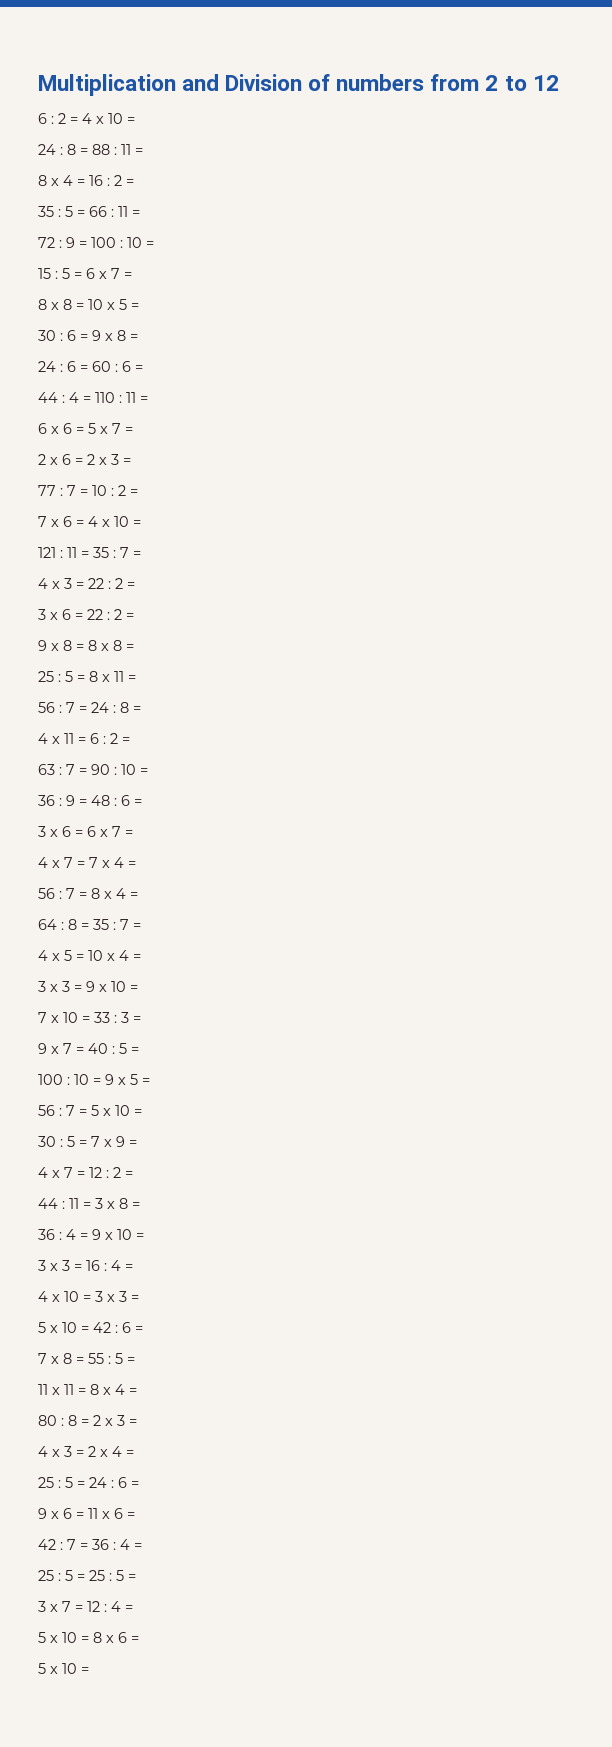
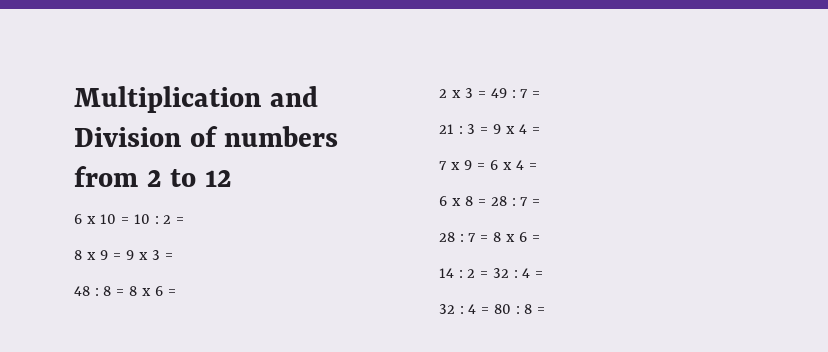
[51,113,135,124] [38,144,143,155] [38,175,134,186] [38,206,140,217] [38,237,154,248] [38,268,132,279] [38,299,139,310] [38,330,138,341] [38,361,143,372] [38,392,148,403] [38,423,133,434] [38,454,131,465] [38,485,138,496] [38,516,141,527] [38,547,141,558] [38,578,135,589] [38,609,134,620] [38,640,134,651] [38,671,136,682] [38,702,141,713] [38,733,130,744] [38,764,148,775] [38,795,142,806] [38,826,133,837] [38,857,136,868] [38,888,138,899] [38,919,141,930] [38,950,141,961] [38,981,138,992] [38,1012,141,1023] [38,1043,139,1054] [38,1074,150,1085] [38,1105,142,1116] [38,1136,137,1147] [38,1167,133,1178] [38,1198,140,1209] [38,1229,144,1240] [38,1260,133,1271] [38,1291,139,1302] [38,1322,143,1333] [38,1353,135,1364] [38,1384,137,1395] [38,1415,137,1426] [38,1446,134,1457] [38,1477,139,1488] [38,1508,135,1519] [38,1539,142,1550] [38,1570,136,1581] [38,1601,133,1612] [38,1632,139,1643] [38,1663,77,1674] : 2 = 4 x 10 = // 24 : 8 = 88 : 11 = // 8 x 4 = 16 : 2 = // 35 : 5 = 66 : 11 = // 72 : 9 = 100 : 10 = // 15 : 5 = 6 x 7 = // 8 x 8 = 10 x 5 = // 30 : 6 = 9 x 8 = // 24 : 6 = 60 : 6 = // 44 : 4 = 110 : 11 = // 6 x 6 = 5 x 7 = // 2 x 6 = 2 x 3 = // 77 : 7 = 10 : 2 = // 7 x 6 = 4 x 10 = // 121 : 11 = 35 : 7 = // 4 x 3 = 22 : 2 = // 3 x 6 = 22 : 2 = // 9 x 8 = 8 x 8 = // 25 : 5 = 8 x 11 = // 56 : 7 = 24 : 8 = // 4 x 11 = 6 : 2 = // 63 : 7 = 90 : 10 = // 36 : 9 = 48 : 6 = // 3 x 6 = 6 x 7 = // 4 x 7 = 7 x 4 = // 56 : 7 = 8 x 4 = // 64 : 8 = 35 : 7 = // 4 x 5 = 10 x 4 = // 3 x 3 = 9 x 10 = // 7 x 10 = 33 : 3 = // 9 x 7 = 40 : 5 = // 100 : 10 = 9 x 5 = // 56 : 7 = 5 x 10 = // 30 : 5 = 7 x 9 = // 4 x 7 = 12 : 2 = // 44 : 11 = 3 x 8 = // 36 : 4 = 9 x 10 = // 3 x 3 = 16 : 4 = // 4 x 10 = 3 x 3 = // 5 x 10 = 42 : 6 = // 7 x 8 = 55 : 5 = // 11 x 11 = 8 x 4 = // 80 : 8 = 2 x 3 = // 4 x 3 = 2 x 4 = // 25 : 5 = 24 : 6 = // 9 x 6 = 11 x 6 = // 42 : 7 = 36 : 4 = // 25 : 5 = 25 : 5 = // 3 x 7 = 12 : 4 = // 5 x 10 = 8 x 6 = // 5 x 10 -> [86,214,185,224] [74,250,174,260] [74,286,177,296] [439,88,541,98] [439,124,541,134] [439,160,538,170] [439,196,541,206] [439,232,541,242] [439,268,544,278] [439,304,533,314] x 10 = 10 : 2 = // 8 x 9 = 9 x 3 = // 48 : 8 = 8 x 6 = // 2 x 3 = 49 : 7 = // 21 : 3 = 9 x 4 = // 7 x 9 = 6 x 4 = // 6 x 8 = 28 : 7 = // 28 : 7 = 8 x 6 = // 14 : 2 = 32 : 4 = // 32 : 4 = 80 : 8

